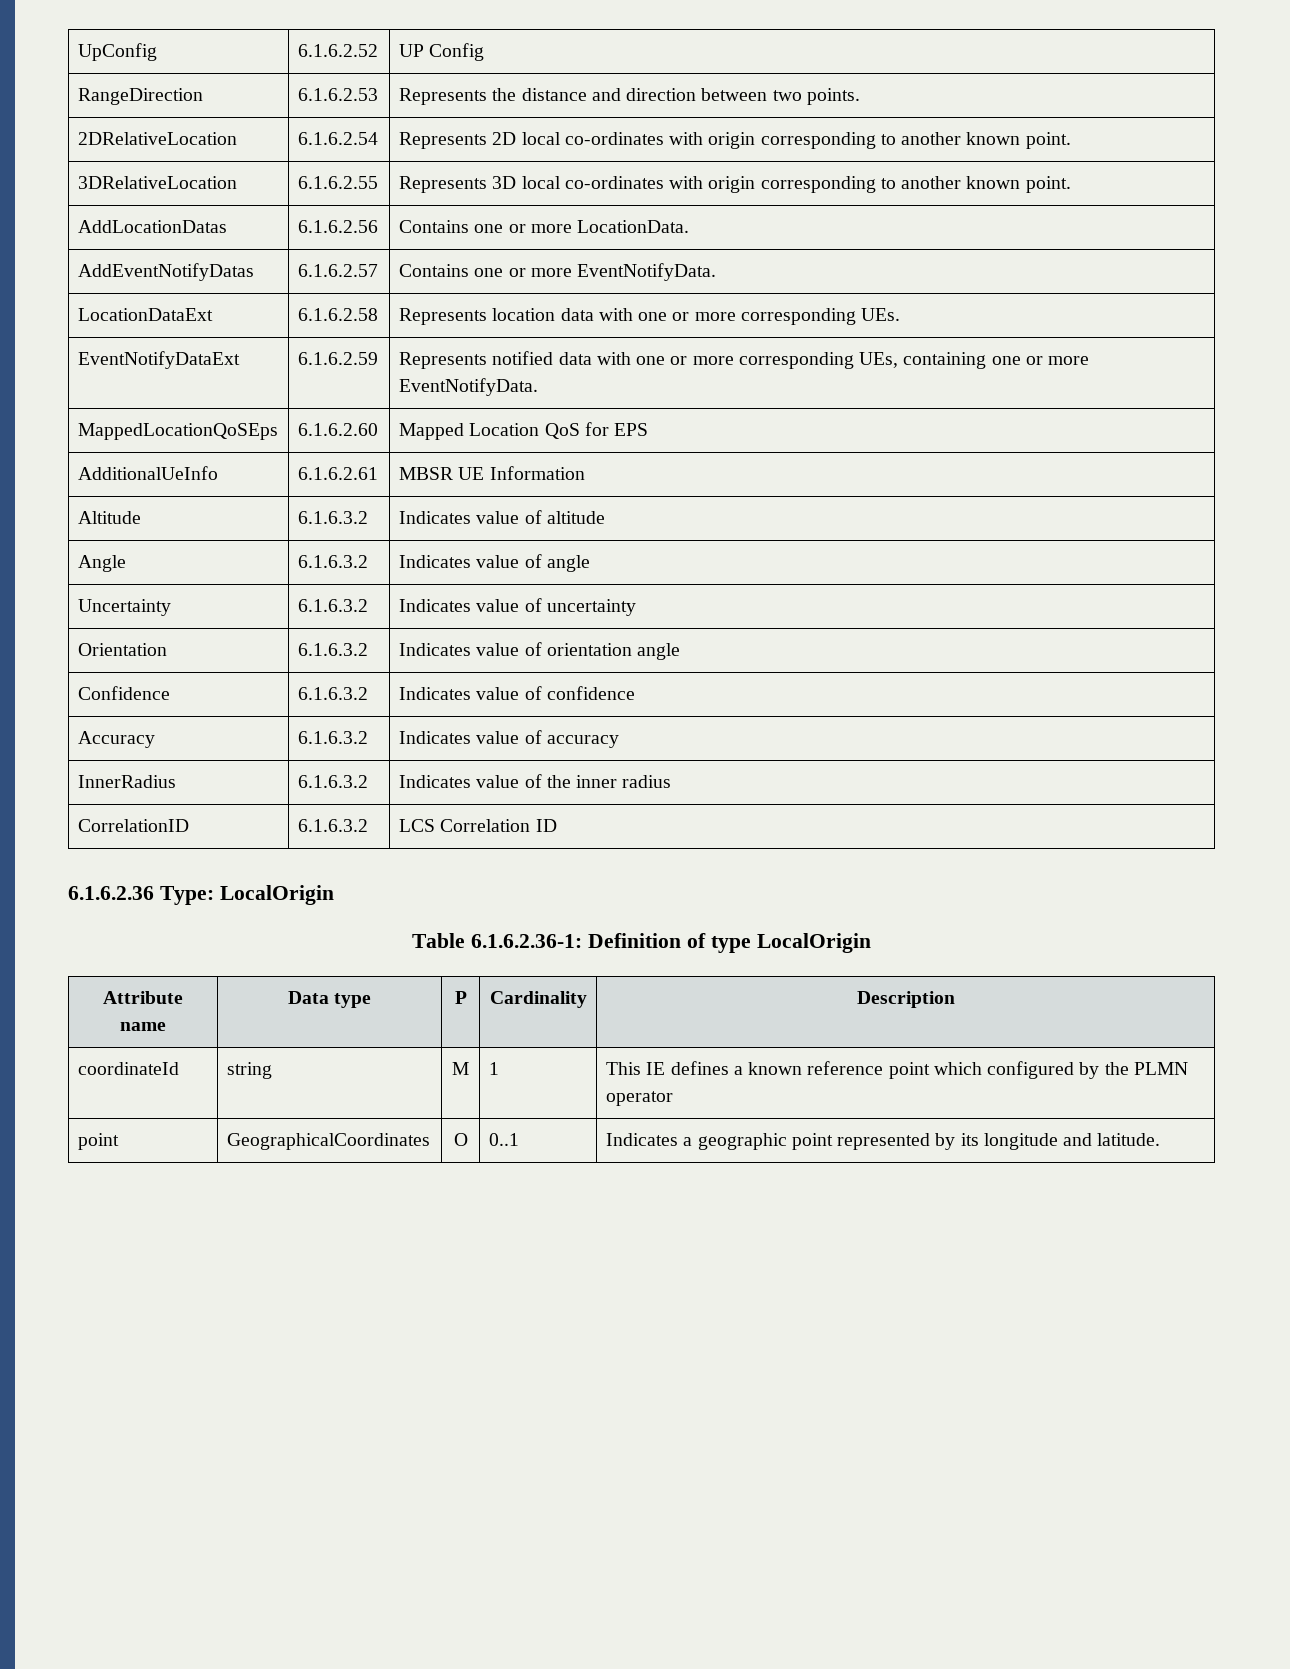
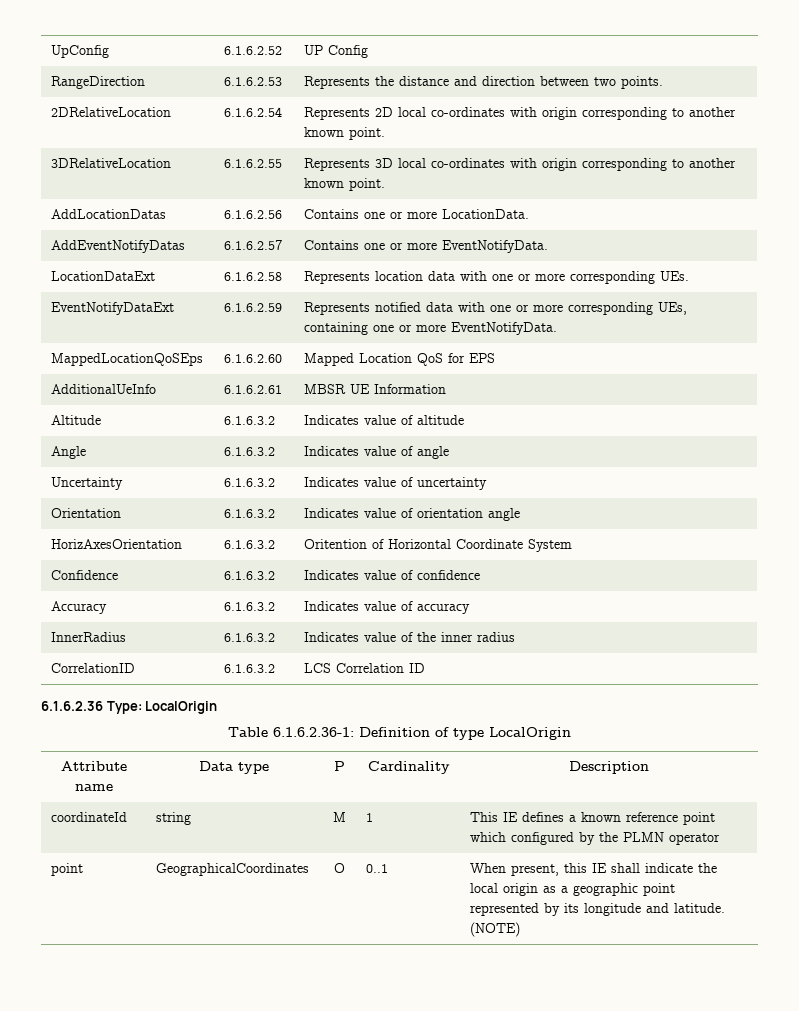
(681, 651) none -> [51,539,183,549] [224,540,276,549] [304,539,573,552] // HorizAxesOrientation | 6.1.6.3.2 | Oritention of Horizontal Coordinate System
[605,1133,678,1146] Indicates -> [470,863,718,876] [470,883,557,896] When present, this IE shall indicate the local origin as
(1161, 1139) none -> [470,922,521,937] (NOTE)

